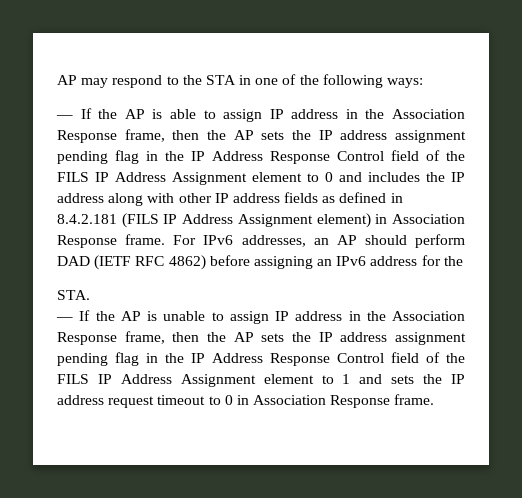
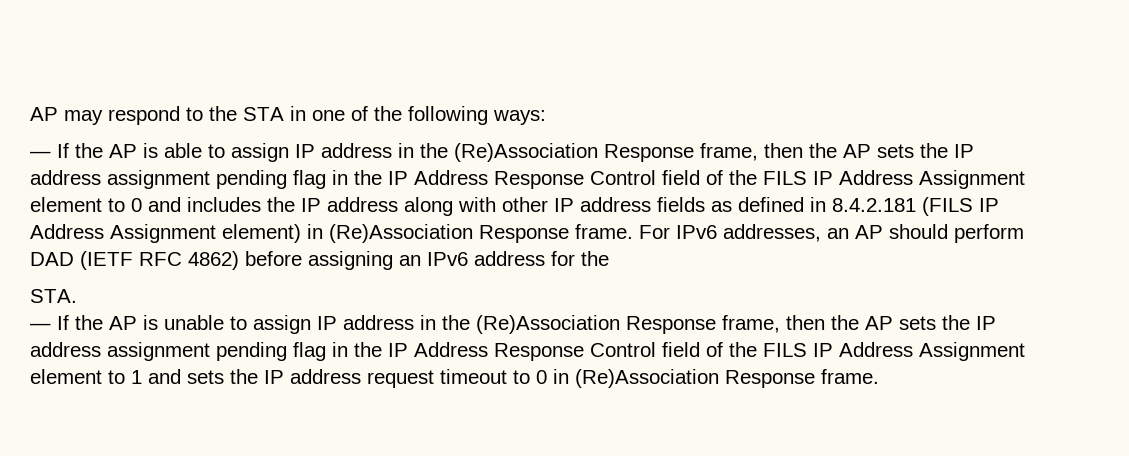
[391,109,465,119] Association -> [454,143,598,162] (Re)Association
[392,214,465,224] Association -> [329,224,473,243] (Re)Association
[392,311,465,321] Association -> [476,315,620,334] (Re)Association
[253,395,327,405] Association -> [575,369,719,388] (Re)Association

